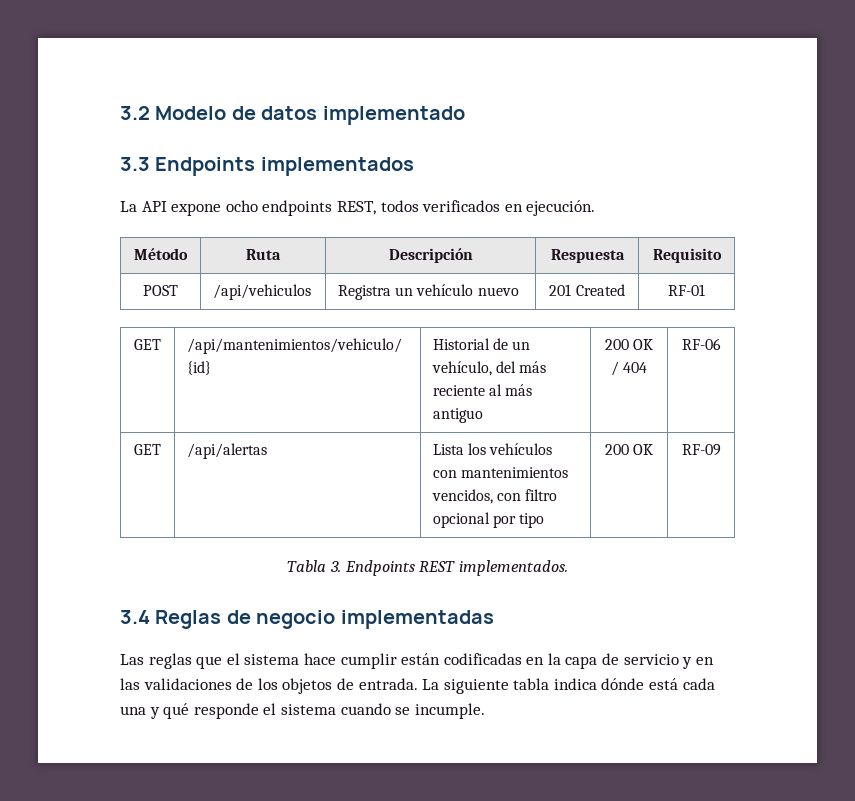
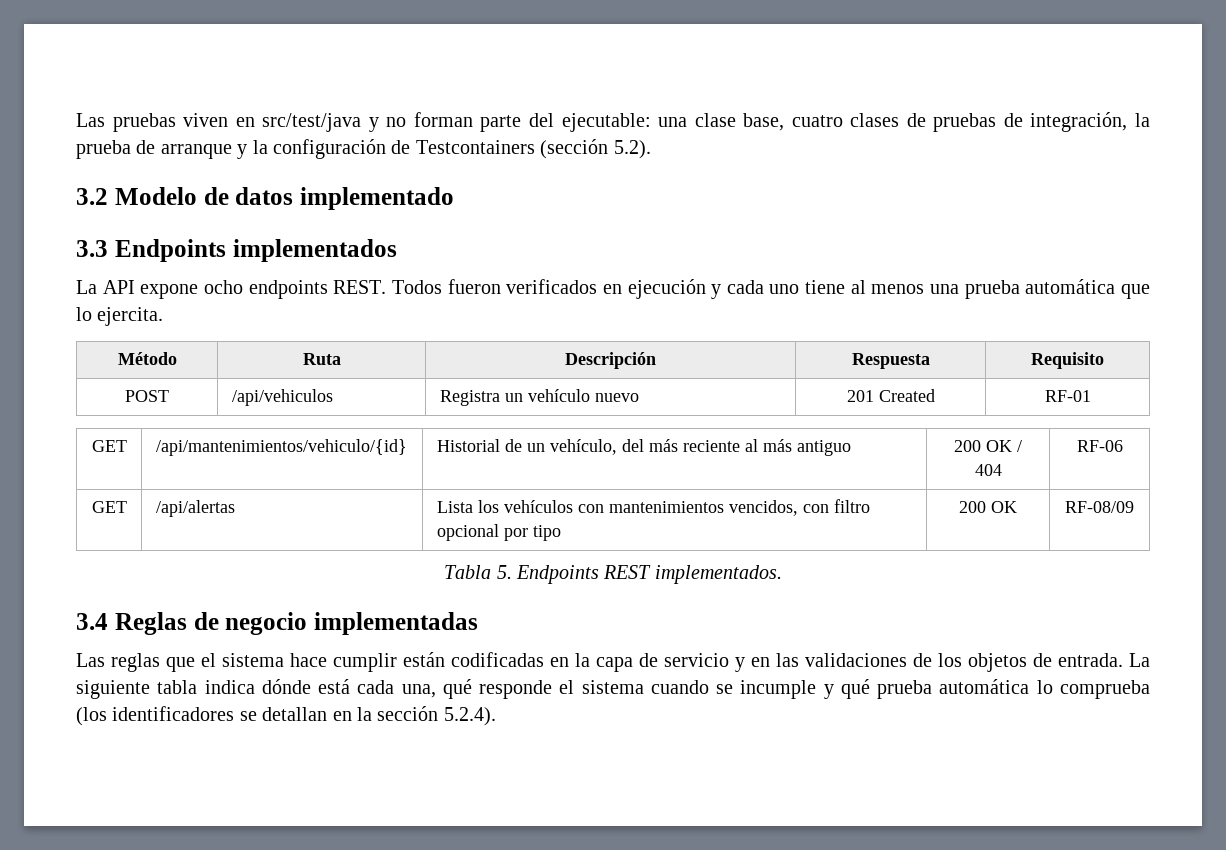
(120, 113) none -> [76,112,1150,132] [76,139,651,159] Las pruebas viven en src/test/java y no forman parte del ejecutable: una clase base, cuatro clases de pruebas de integración, la prueba de arranque y la configuración de Testcontainers (sección 5.2). //
[336,200,596,216] REST, todos verificados en ejecución. -> [333,279,1150,299] [76,307,164,326] REST. Todos fueron verificados en ejecución y cada uno tiene al menos una prueba automática que lo ejercita.
[681,444,721,456] RF-09 -> [1065,501,1134,513] RF-08/09
[329,561,341,572] 3. -> [496,565,512,579] 5.
[120,706,160,719] una y -> [401,684,436,698] una,
[414,703,485,719] incumple. -> [740,679,1151,699] [76,706,496,726] incumple y qué prueba automática lo comprueba (los identificadores se detallan en la sección 5.2.4).

